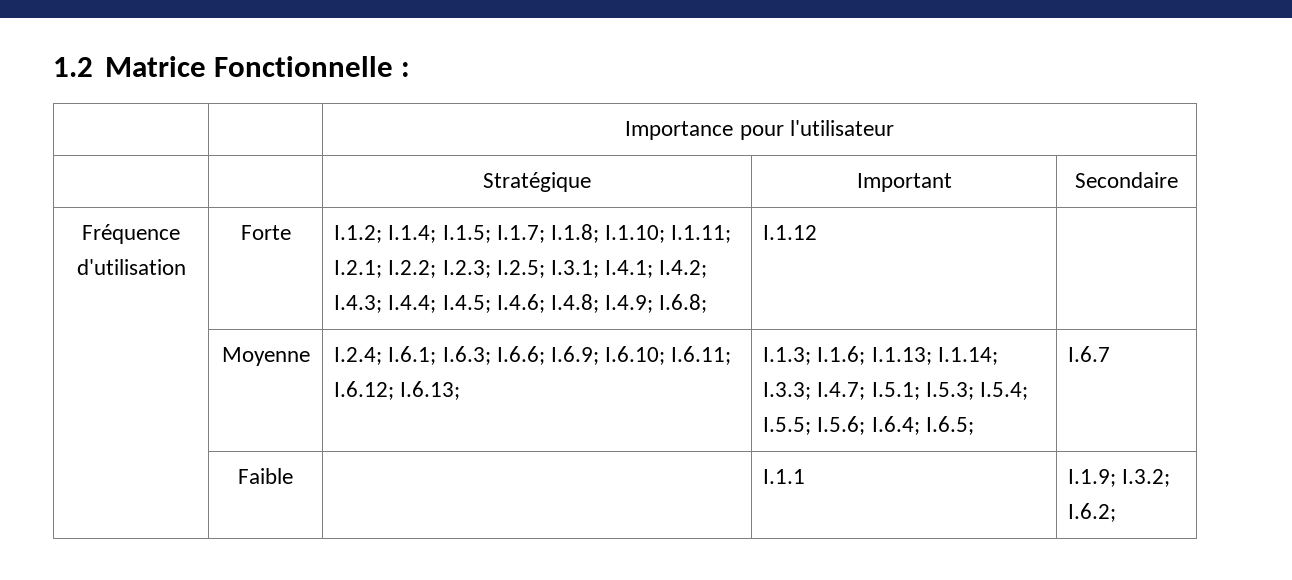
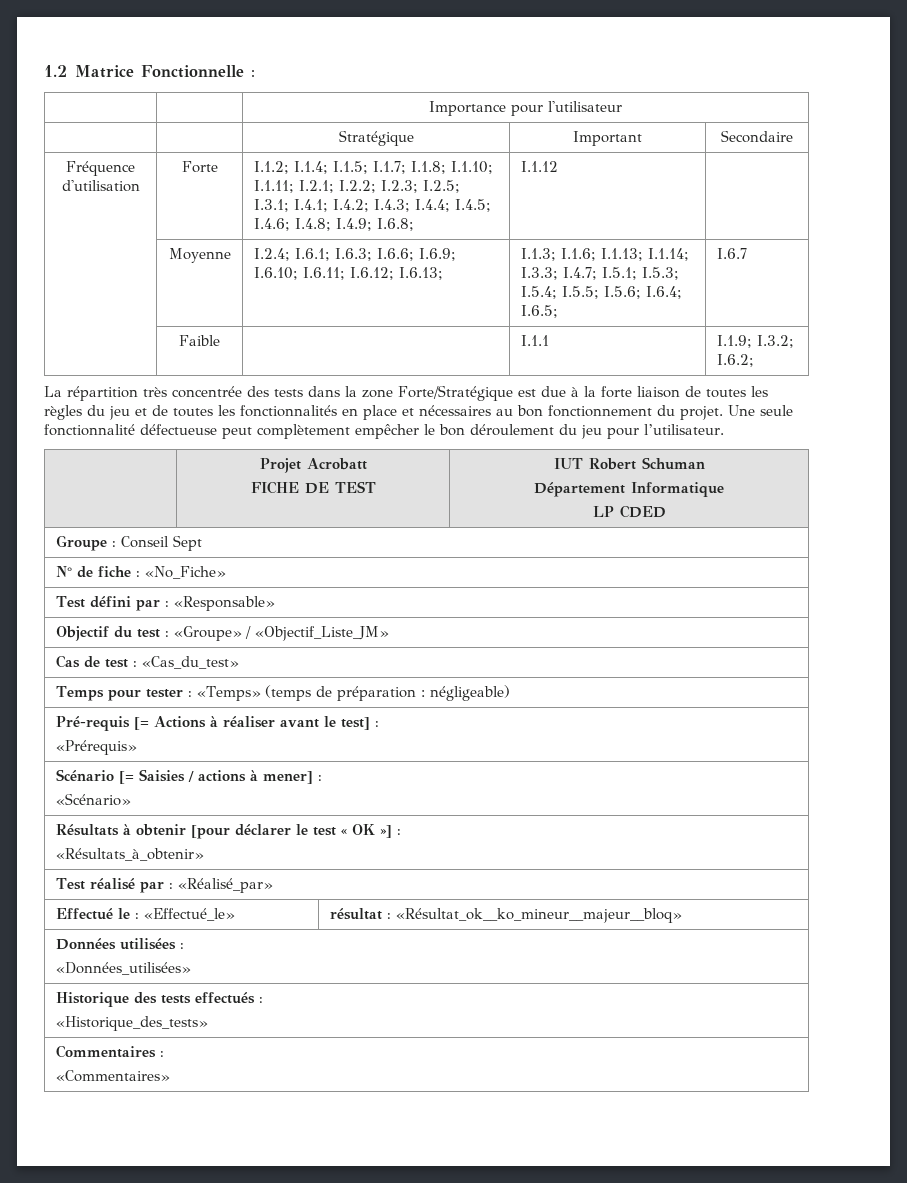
(1117, 512) none -> [44,385,768,401] [44,405,793,420] [44,424,724,439] [259,458,367,473] [250,481,376,494] [553,457,705,470] [534,482,724,497] [592,505,666,518] [55,535,202,551] [55,566,226,579] [55,596,275,611] [55,626,389,641] [55,655,239,669] [55,685,510,701] [55,716,379,731] [55,740,137,755] [55,769,322,784] [55,793,131,806] [55,824,401,839] [55,848,204,861] [55,878,273,893] [55,908,235,921] [329,908,682,923] [55,938,184,950] [55,962,191,975] [55,992,263,1007] [55,1016,208,1031] [55,1045,164,1058] [55,1070,170,1082] // La répartition très concentrée des tests dans la zone Forte/Stratégique est due à la forte liaison de toutes les règles du jeu et de toutes les fonctionnalités en place et nécessaires au bon fonctionnement du projet. Une seule fonctionnalité défectueuse peut complètement empêcher le bon déroulement du jeu pour l’utilisateur. // | Projet Acrobatt // FICHE DE TEST | IUT Robert Schuman // Département Informatique // LP CDED // Groupe : Conseil Sept // N° de fiche : «No_Fiche» // Test défini par : «Responsable» // Objectif du test : «Groupe» / «Objectif_Liste_JM» // Cas de test : «Cas_du_test» // Temps pour tester : «Temps» (temps de préparation : négligeable) // Pré-requis [= Actions à réaliser avant le test] : // «Prérequis» // Scénario [= Saisies / actions à mener] : // «Scénario» // Résultats à obtenir [pour déclarer le test « OK »] : // «Résultats_à_obtenir» // Test réalisé par : «Réalisé_par» // Effectué le : «Effectué_le» | résultat : «Résultat_ok__ko_mineur__majeur__bloq» // Données utilisées : // «Données_utilisées» // Historique des tests effectués : // «Historique_des_tests» // Commentaires : // «Commentaires»

